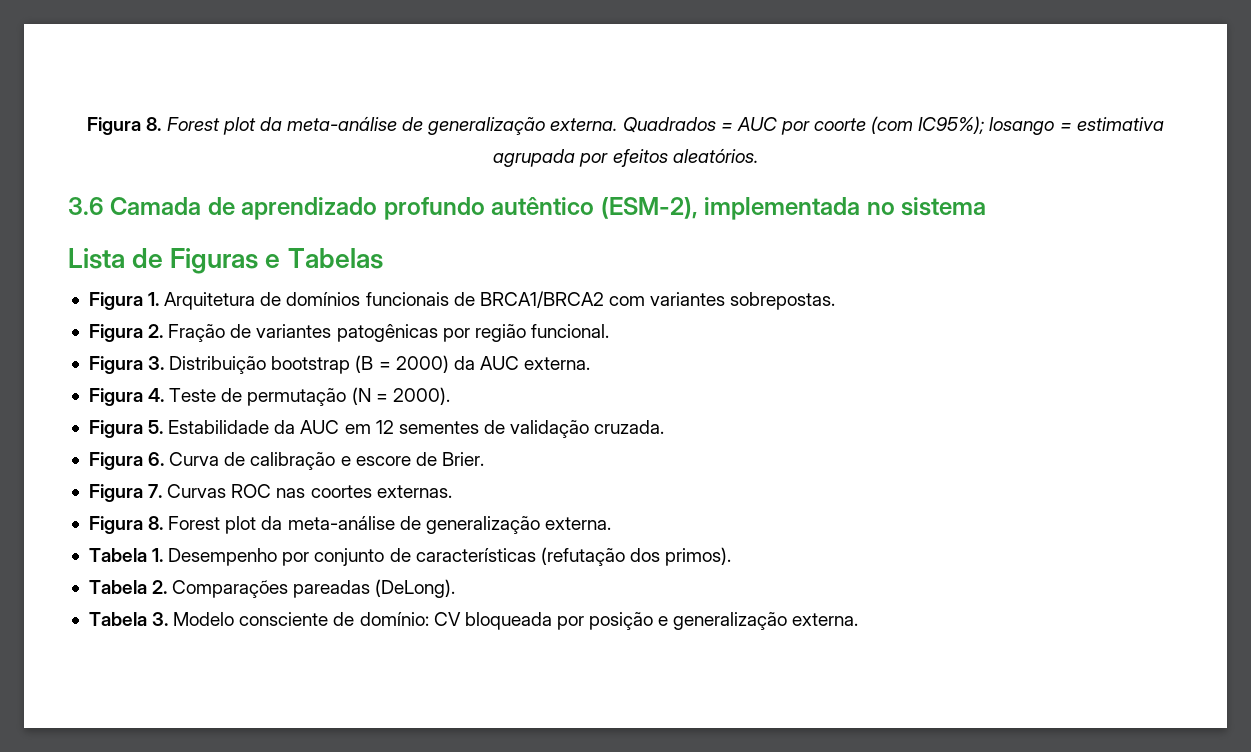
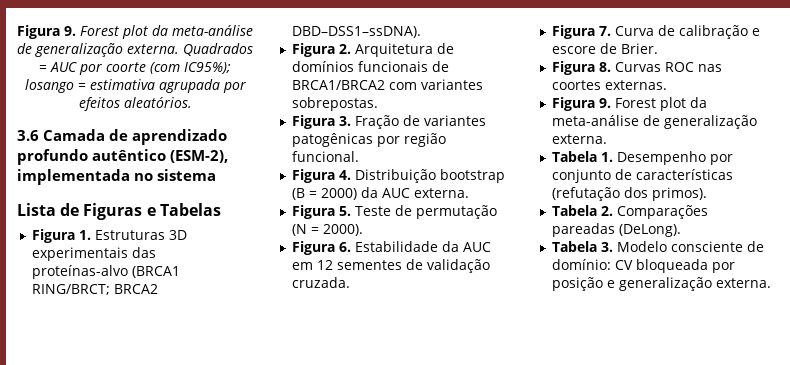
[87,117,162,135] Figura 8. -> [17,25,76,39] Figura 9.
(160, 299) none -> [94,230,187,240] [31,247,156,261] [31,265,180,279] [31,284,158,295] [291,26,421,38] [291,43,351,57] Estruturas 3D experimentais das proteínas-alvo (BRCA1 RING/BRCT; BRCA2 DBD–DSS1–ssDNA). // Figura 2.
[148,324,164,338] 2. -> [338,116,351,126] 3.
[148,356,165,370] 3. -> [338,170,351,180] 4.
[148,388,165,402] 4. -> [338,206,351,216] 5.
[148,420,164,434] 5. -> [338,242,351,252] 6.
[148,452,165,466] 6. -> [598,26,611,36] 7.
[148,484,163,498] 7. -> [598,62,611,72] 8.
[148,516,164,530] 8. -> [598,98,611,108] 9.

